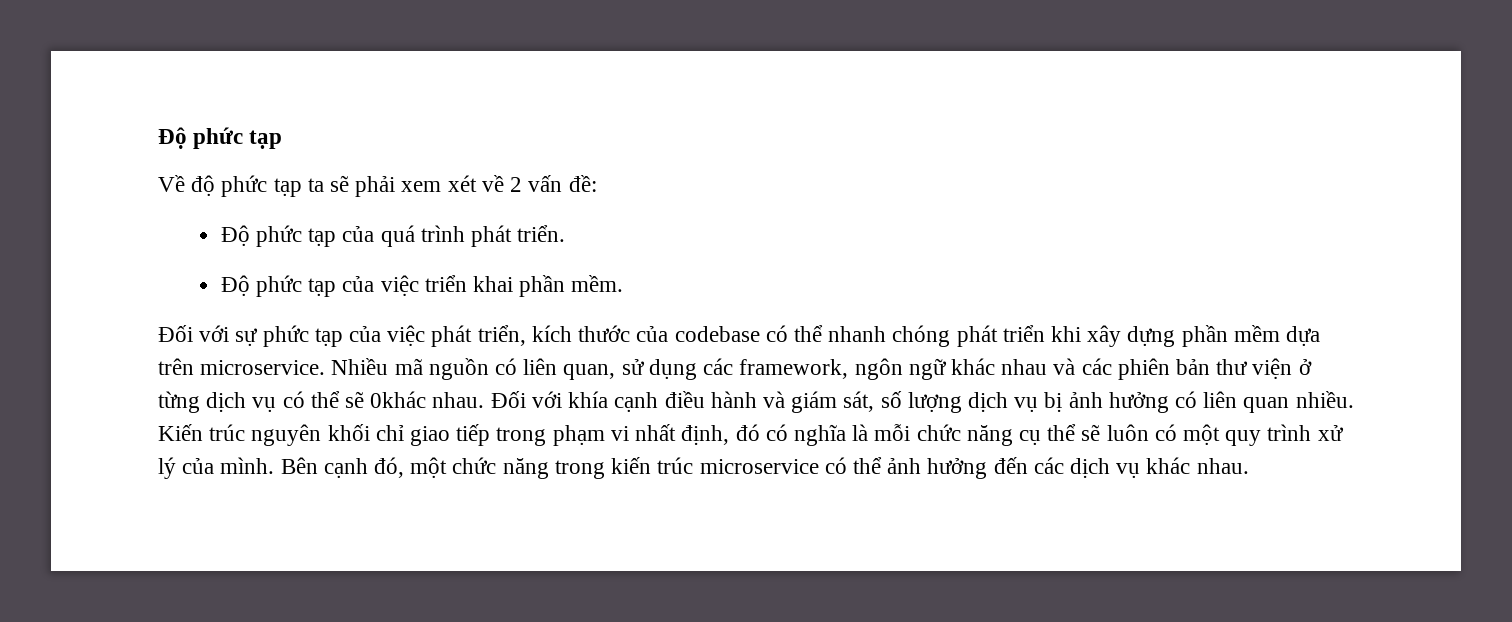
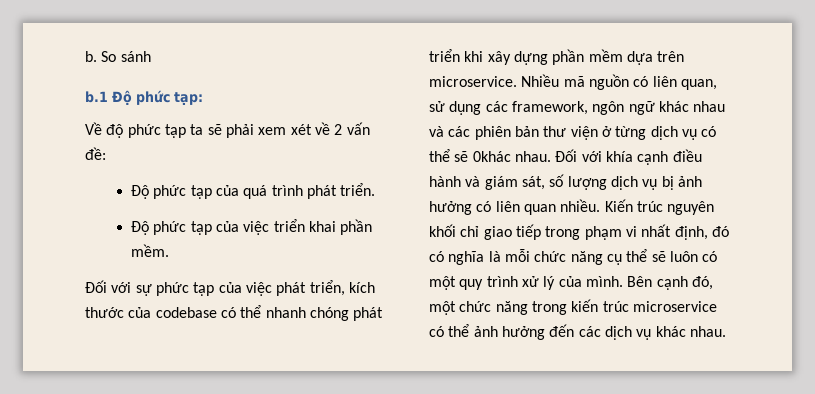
[158,127,283,149] Độ phức tạp -> [85,51,151,62] [85,90,203,105] b. So sánh // b.1 Độ phức tạp:

